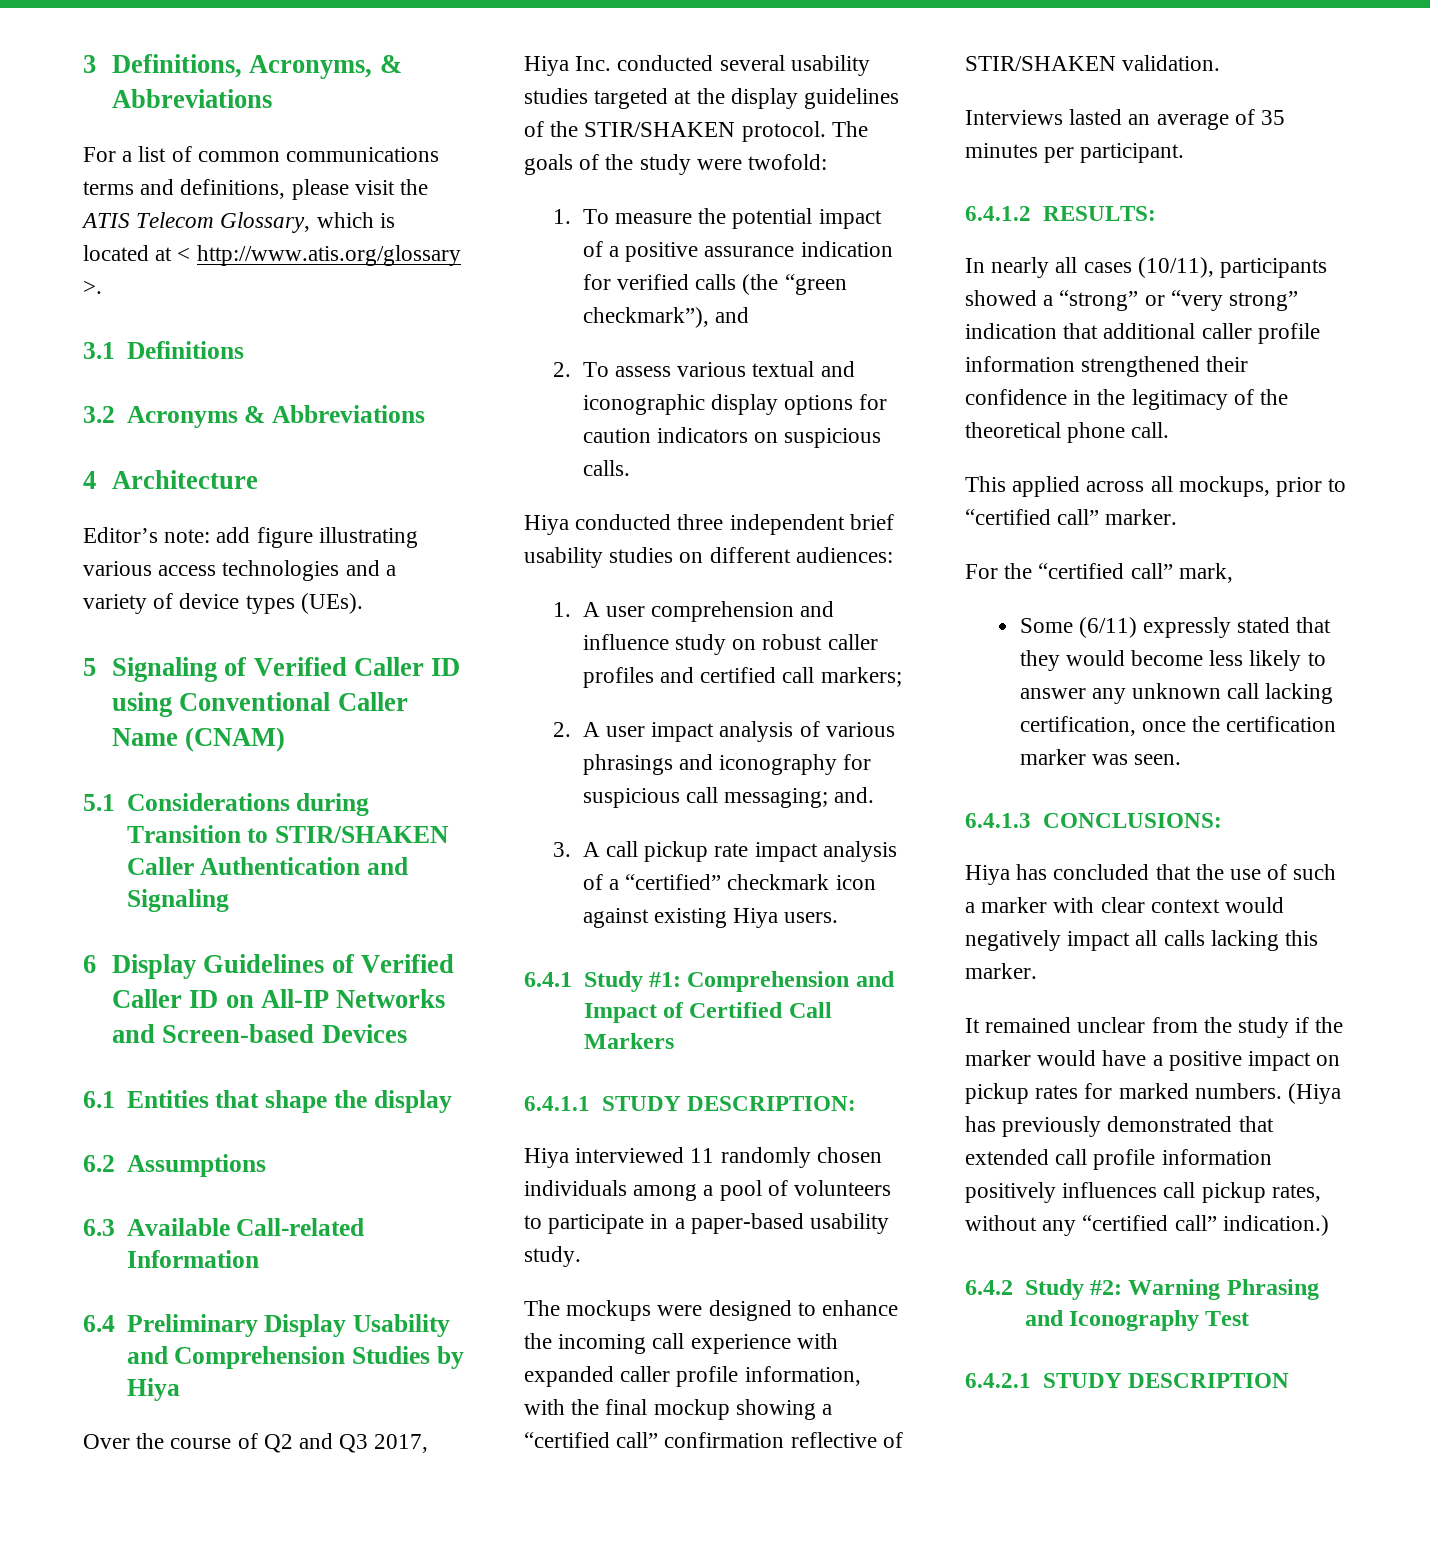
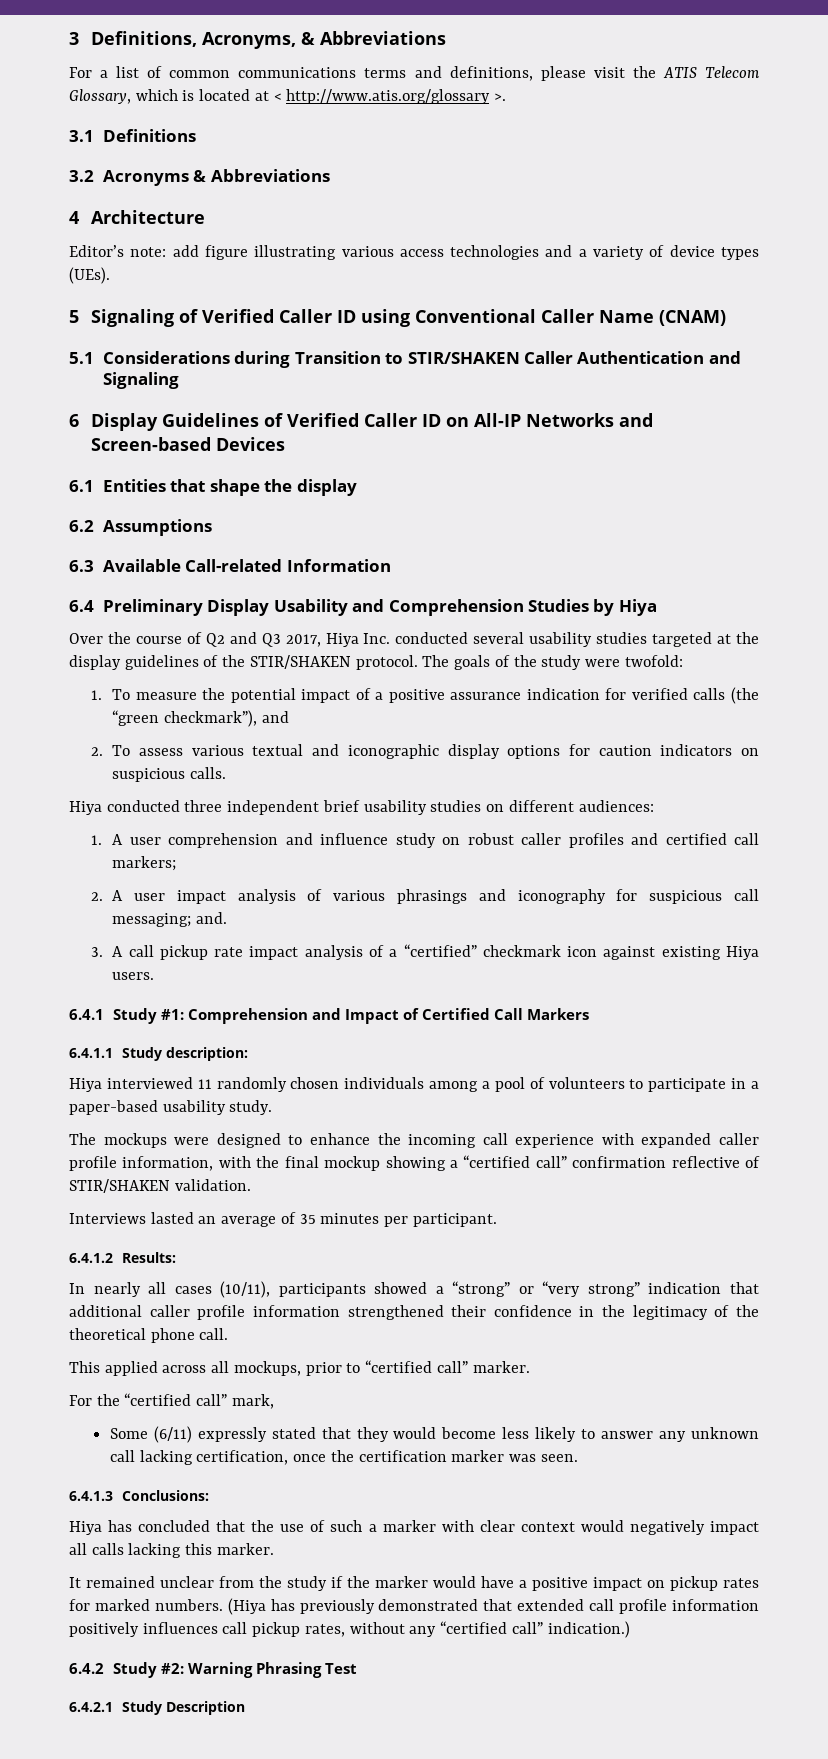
[601,1096,856,1111] STUDY DESCRIPTION: -> [121,1047,248,1061] Study description:
[1042,206,1156,221] RESULTS: -> [121,1252,176,1263] Results:
[1042,813,1222,828] CONCLUSIONS: -> [121,1490,209,1501] Conclusions:
[1024,1310,1199,1331] and Iconography -> (322, 1670) none
[1042,1373,1289,1388] STUDY DESCRIPTION -> [121,1701,245,1715] Study Description

